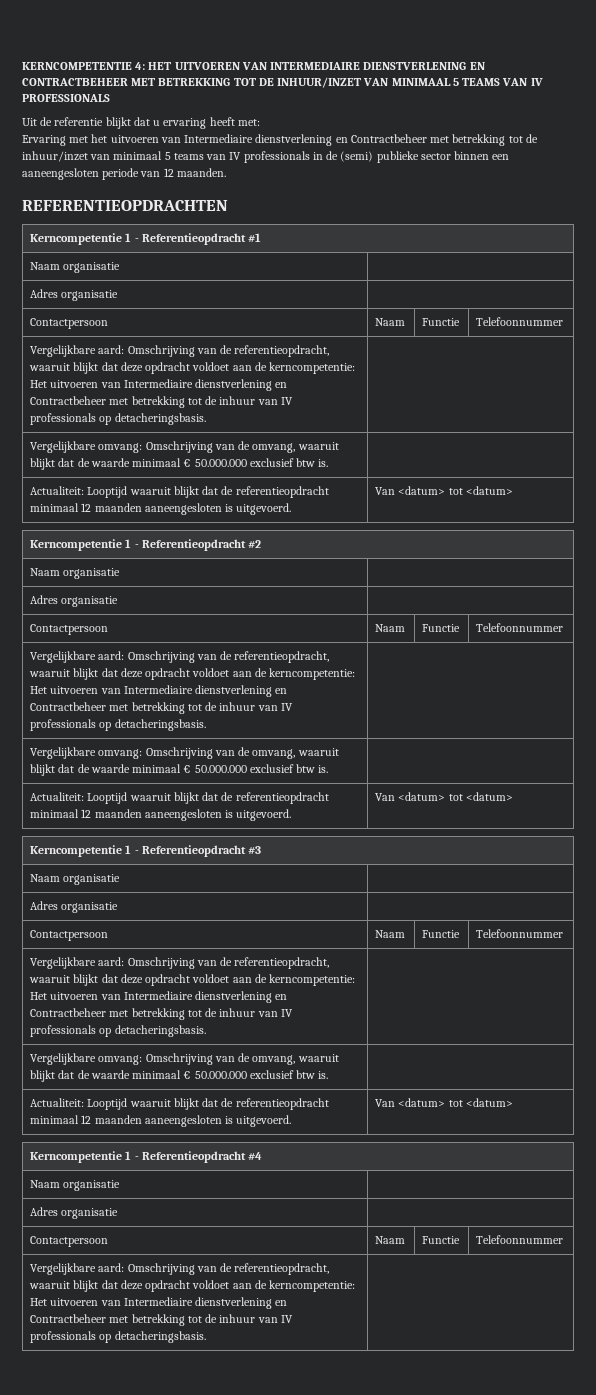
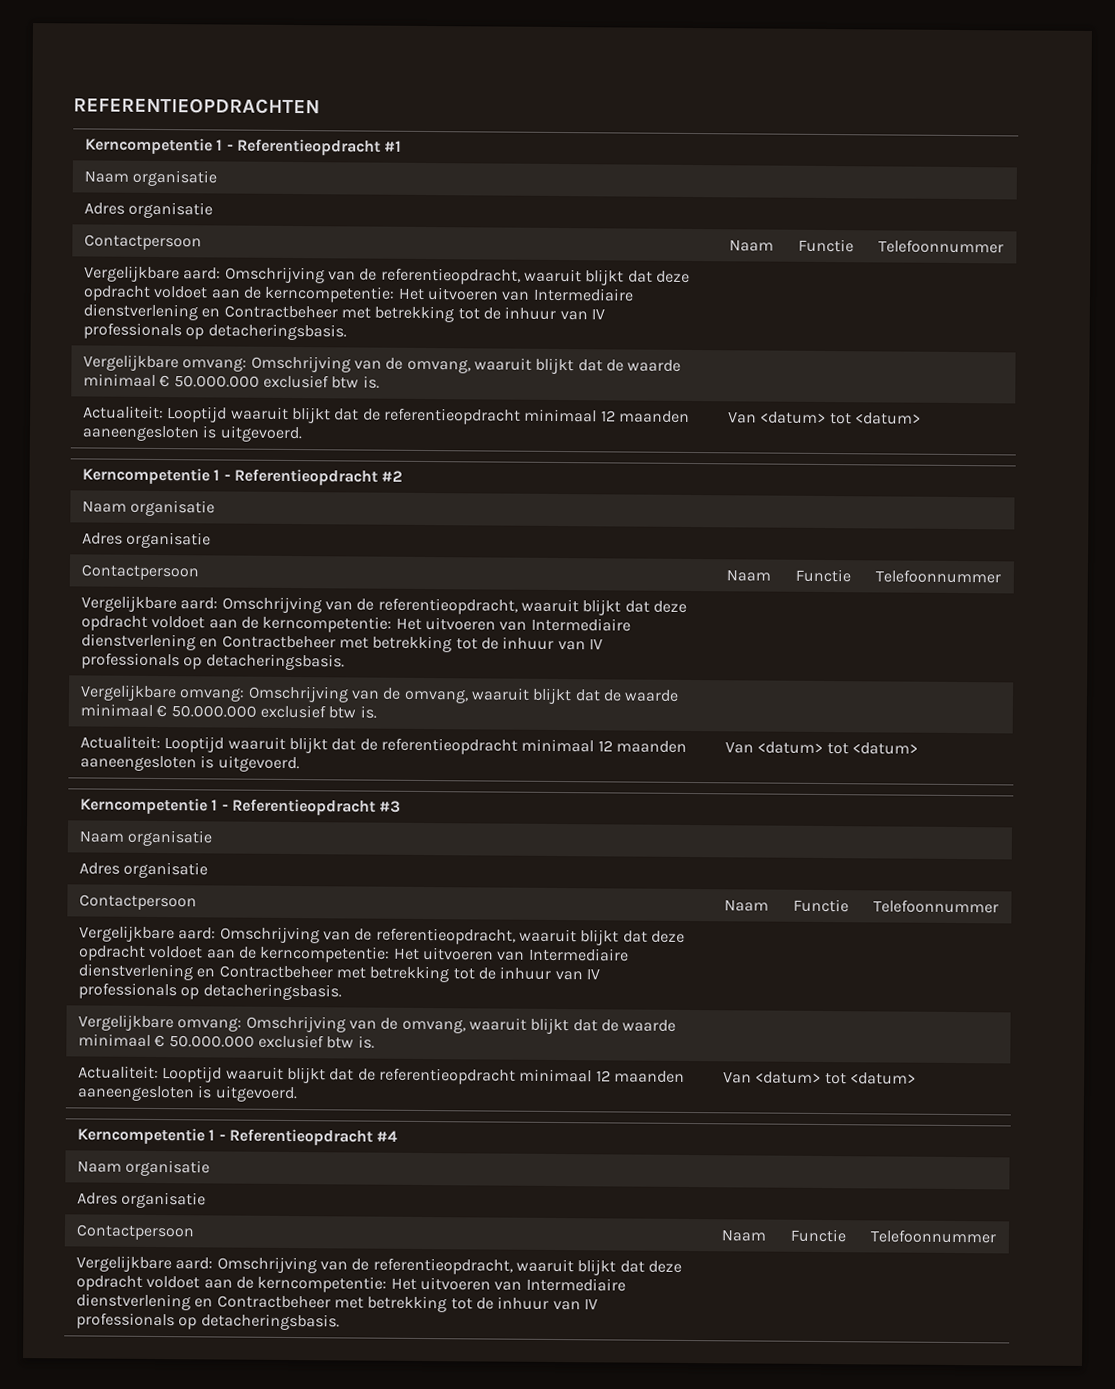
[22,62,485,70] [22,77,543,88] [22,94,110,102] [22,117,260,129] [22,134,538,146] [22,151,510,163] [22,168,226,180] KERNCOMPETENTIE 4: HET UITVOEREN VAN INTERMEDIAIRE DIENSTVERLENING EN CONTRACTBEHEER MET BETREKKING TOT DE INHUUR/INZET VAN MINIMAAL 5 TEAMS VAN IV PROFESSIONALS // Uit de referentie blijkt dat u ervaring heeft met: // Ervaring met het uitvoeren van Intermediaire dienstverlening en Contractbeheer met betrekking tot de inhuur/inzet van minimaal 5 teams van IV professionals in de (semi) publieke sector binnen een aaneengesloten periode van 12 maanden. // -> (73, 106) none

